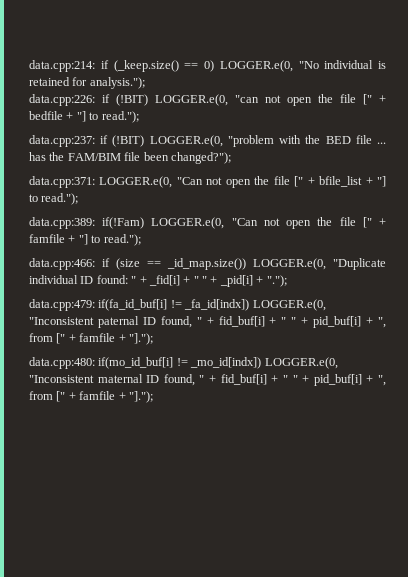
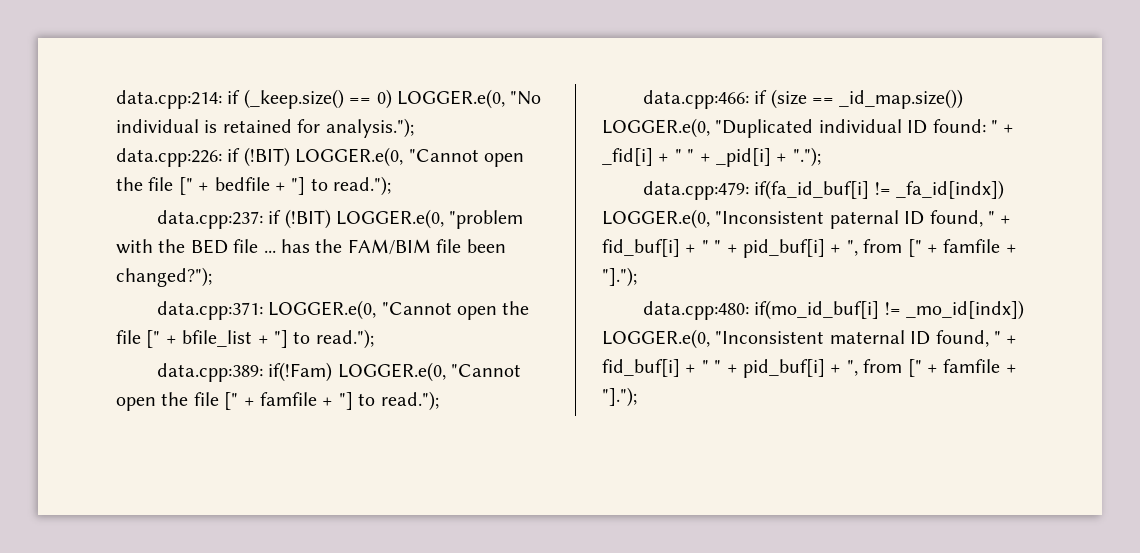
[235,95,281,103] "can not -> [408,149,479,162] "Cannot
[176,177,223,185] "Can not -> [381,302,452,315] "Cannot
[231,218,280,226] "Can not -> [450,364,521,377] "Cannot
[333,258,386,270] "Duplicate -> [715,119,814,138] "Duplicated

